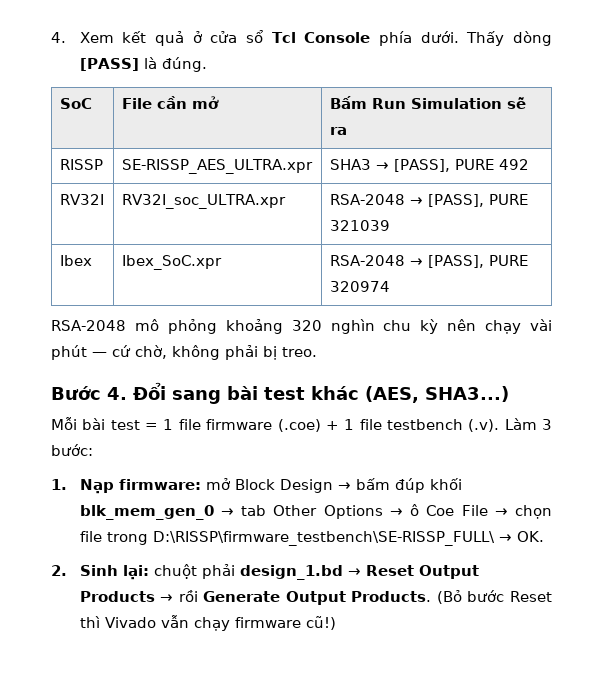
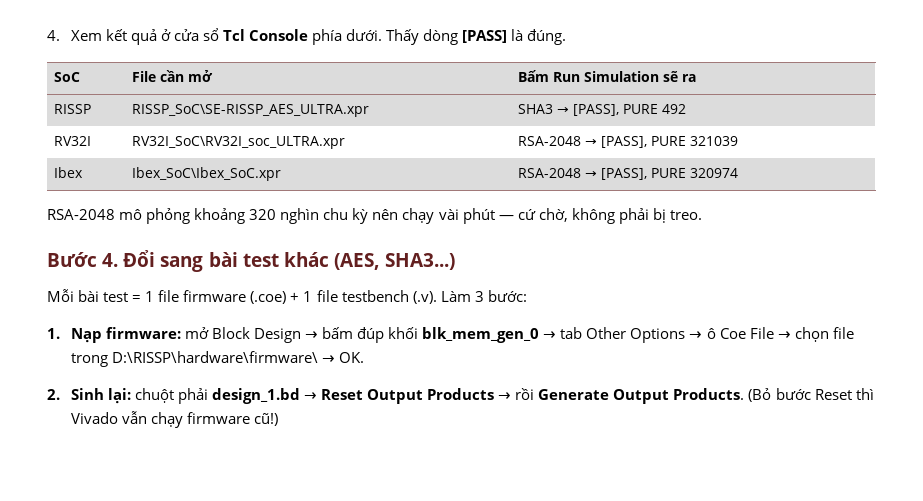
[121,159,313,174] SE-RISSP_AES_ULTRA.xpr -> [131,104,369,117] RISSP_SoC\SE-RISSP_AES_ULTRA.xpr
[121,194,286,209] RV32I_soc_ULTRA.xpr -> [131,136,345,149] RV32I_SoC\RV32I_soc_ULTRA.xpr
[121,255,222,270] Ibex_SoC.xpr -> [131,167,281,181] Ibex_SoC\Ibex_SoC.xpr
[152,531,495,546] D:\RISSP\firmware_testbench\SE-RISSP_FULL\ -> [111,351,318,363] D:\RISSP\hardware\firmware\

